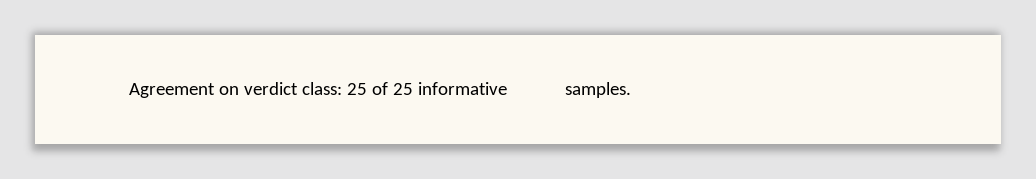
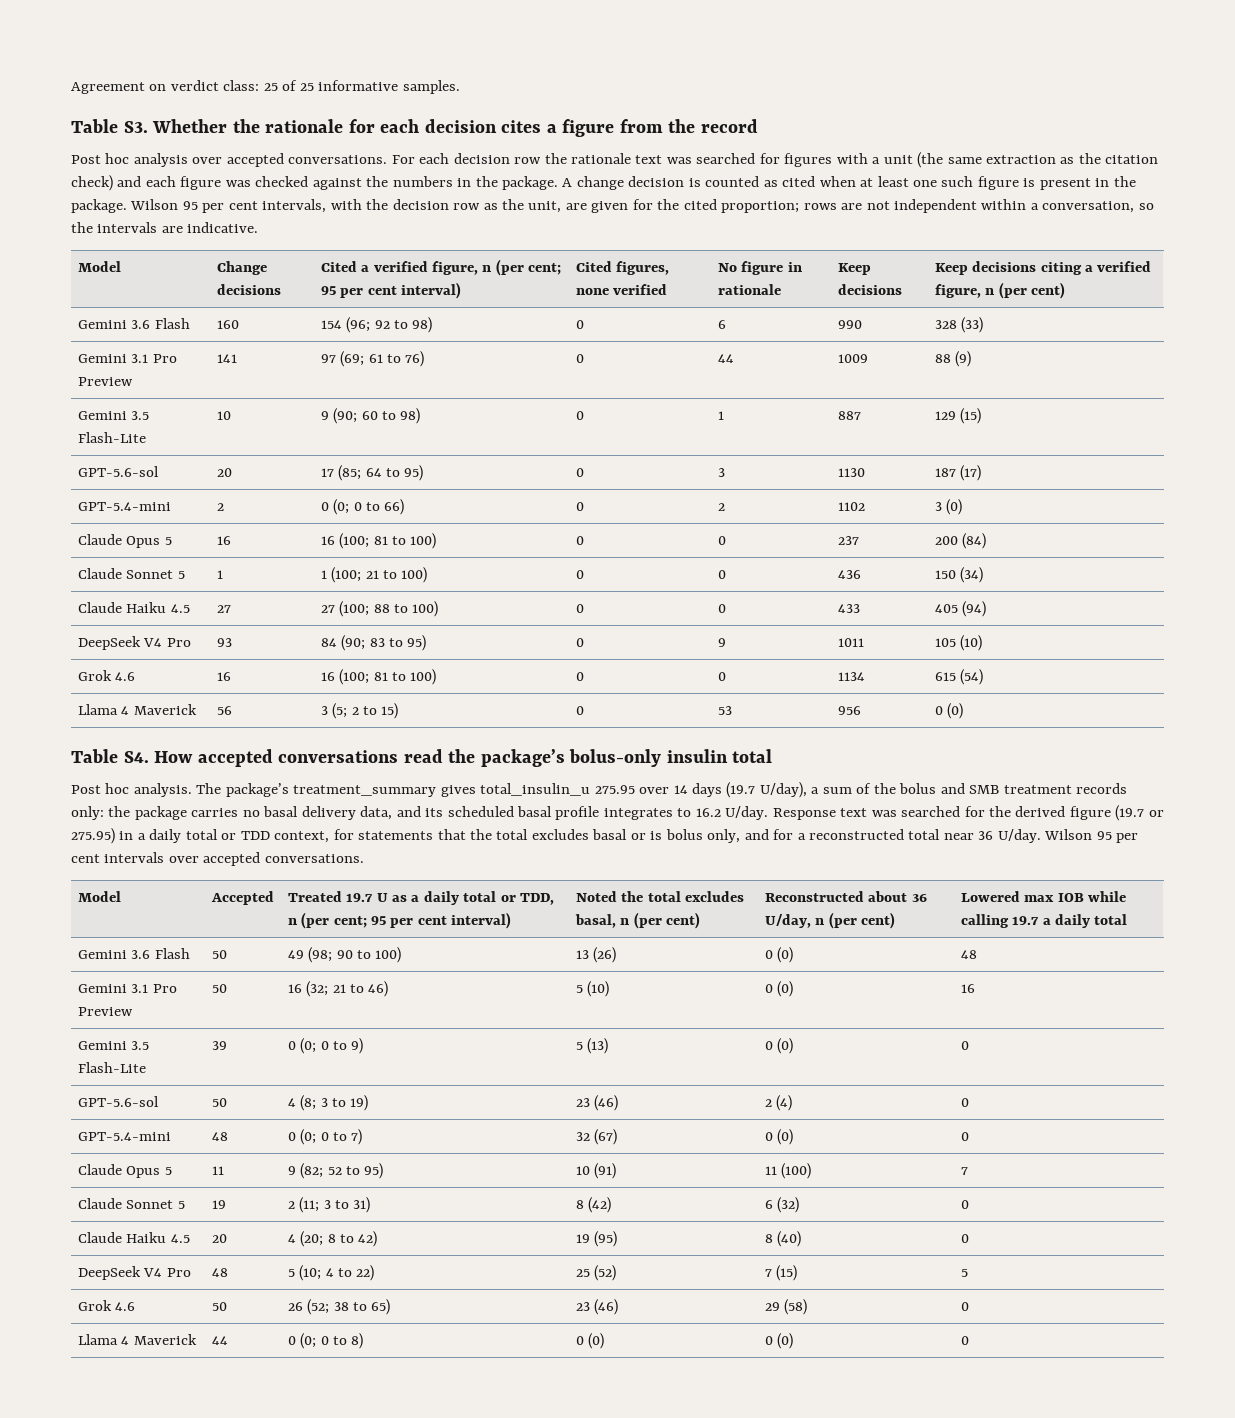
(631, 90) none -> [71,119,758,137] [71,152,1159,168] [71,175,1136,191] [71,199,1154,213] [71,222,259,233] [77,261,121,272] [216,261,267,275] [216,284,281,295] [320,259,562,276] [320,282,462,299] [575,261,670,275] [575,284,668,295] [717,261,802,275] [717,284,781,295] [837,263,871,275] [837,284,902,295] [934,261,1152,275] [934,282,1066,299] [77,318,190,329] [216,320,239,329] [320,317,433,333] [575,320,584,329] [717,320,726,329] [837,320,862,329] [934,317,984,333] [77,354,177,363] [77,377,133,386] [216,354,237,363] [320,351,425,367] [575,354,584,363] [717,354,734,363] [837,354,868,363] [934,351,972,367] [77,411,150,420] [77,432,146,443] [216,411,231,420] [320,408,421,424] [575,411,584,420] [717,411,724,420] [837,411,861,420] [934,408,982,424] [77,466,159,477] [216,468,232,477] [320,465,424,481] [575,468,584,477] [717,468,725,477] [837,468,865,477] [934,465,982,481] [77,502,171,511] [216,503,224,511] [320,499,405,515] [575,502,584,511] [717,503,725,511] [837,502,865,511] [934,499,963,515] [77,534,172,548] [216,536,231,545] [320,533,437,549] [575,536,584,545] [717,536,726,545] [837,536,859,545] [934,533,987,549] [77,568,185,579] [216,570,223,579] [320,567,428,583] [575,570,584,579] [717,570,726,579] [837,570,861,579] [934,567,984,583] [77,602,190,613] [216,605,231,613] [320,601,439,617] [575,604,584,613] [717,604,726,613] [837,604,860,613] [934,601,987,617] [77,636,191,650] [216,638,232,647] [320,635,427,651] [575,638,584,647] [717,638,726,647] [837,638,864,647] [934,635,983,651] [77,670,136,681] [216,672,231,681] [320,669,437,685] [575,672,584,681] [717,672,726,681] [837,672,865,681] [934,669,984,685] [77,704,197,715] [216,706,232,715] [320,703,399,719] [575,706,584,715] [717,706,732,715] [837,706,861,715] [934,703,964,719] [71,749,773,767] [71,782,1128,798] [71,805,1164,821] [71,828,1139,844] [71,852,364,866] [77,891,121,902] [210,891,274,905] [287,891,555,905] [287,912,512,929] [575,891,745,902] [574,912,701,929] [764,891,927,902] [764,912,896,929] [960,891,1127,902] [960,914,1128,928] [77,948,190,959] [211,950,227,959] [287,947,402,963] [575,947,617,963] [764,947,794,963] [960,950,977,959] [77,984,177,993] [77,1007,133,1016] [211,984,227,993] [287,981,389,997] [575,981,610,997] [764,981,794,997] [960,984,975,993] [77,1041,150,1050] [77,1062,146,1073] [211,1041,227,1050] [287,1038,364,1054] [575,1038,609,1054] [764,1038,794,1054] [960,1041,969,1050] [77,1096,159,1107] [211,1098,227,1107] [287,1095,369,1111] [575,1095,619,1111] [764,1095,793,1111] [960,1098,969,1107] [77,1132,171,1141] [211,1132,228,1141] [287,1129,363,1145] [575,1129,618,1145] [764,1129,794,1145] [960,1132,969,1141] [77,1164,172,1178] [211,1166,224,1175] [287,1163,384,1179] [575,1163,617,1179] [764,1163,812,1179] [960,1167,968,1175] [77,1198,185,1209] [211,1200,226,1209] [287,1197,371,1213] [575,1197,612,1213] [764,1197,800,1213] [960,1200,969,1209] [77,1232,190,1243] [211,1234,227,1243] [287,1231,378,1247] [575,1231,618,1247] [764,1231,802,1247] [960,1234,969,1243] [77,1266,191,1280] [211,1268,228,1277] [287,1265,375,1281] [575,1265,617,1281] [764,1265,798,1281] [960,1269,968,1277] [77,1300,136,1311] [211,1302,227,1311] [287,1299,391,1315] [575,1299,619,1315] [764,1299,808,1315] [960,1302,969,1311] [77,1334,197,1345] [211,1336,228,1345] [287,1333,364,1349] [575,1333,605,1349] [764,1333,794,1349] [960,1336,969,1345] // Table S3. Whether the rationale for each decision cites a figure from the record // Post hoc analysis over accepted conversations. For each decision row the rationale text was searched for figures with a unit (the same extraction as the citation check) and each figure was checked against the numbers in the package. A change decision is counted as cited when at least one such figure is present in the package. Wilson 95 per cent intervals, with the decision row as the unit, are given for the cited proportion; rows are not independent within a conversation, so the intervals are indicative. // Model | Change decisions | Cited a verified figure, n (per cent; 95 per cent interval) | Cited figures, none verified | No figure in rationale | Keep decisions | Keep decisions citing a verified figure, n (per cent) // Gemini 3.6 Flash | 160 | 154 (96; 92 to 98) | 0 | 6 | 990 | 328 (33) // Gemini 3.1 Pro Preview | 141 | 97 (69; 61 to 76) | 0 | 44 | 1009 | 88 (9) // Gemini 3.5 Flash-Lite | 10 | 9 (90; 60 to 98) | 0 | 1 | 887 | 129 (15) // GPT-5.6-sol | 20 | 17 (85; 64 to 95) | 0 | 3 | 1130 | 187 (17) // GPT-5.4-mini | 2 | 0 (0; 0 to 66) | 0 | 2 | 1102 | 3 (0) // Claude Opus 5 | 16 | 16 (100; 81 to 100) | 0 | 0 | 237 | 200 (84) // Claude Sonnet 5 | 1 | 1 (100; 21 to 100) | 0 | 0 | 436 | 150 (34) // Claude Haiku 4.5 | 27 | 27 (100; 88 to 100) | 0 | 0 | 433 | 405 (94) // DeepSeek V4 Pro | 93 | 84 (90; 83 to 95) | 0 | 9 | 1011 | 105 (10) // Grok 4.6 | 16 | 16 (100; 81 to 100) | 0 | 0 | 1134 | 615 (54) // Llama 4 Maverick | 56 | 3 (5; 2 to 15) | 0 | 53 | 956 | 0 (0) // Table S4. How accepted conversations read the package’s bolus-only insulin total // Post hoc analysis. The package’s treatment_summary gives total_insulin_u 275.95 over 14 days (19.7 U/day), a sum of the bolus and SMB treatment records only: the package carries no basal delivery data, and its scheduled basal profile integrates to 16.2 U/day. Response text was searched for the derived figure (19.7 or 275.95) in a daily total or TDD context, for statements that the total excludes basal or is bolus only, and for a reconstructed total near 36 U/day. Wilson 95 per cent intervals over accepted conversations. // Model | Accepted | Treated 19.7 U as a daily total or TDD, n (per cent; 95 per cent interval) | Noted the total excludes basal, n (per cent) | Reconstructed about 36 U/day, n (per cent) | Lowered max IOB while calling 19.7 a daily total // Gemini 3.6 Flash | 50 | 49 (98; 90 to 100) | 13 (26) | 0 (0) | 48 // Gemini 3.1 Pro Preview | 50 | 16 (32; 21 to 46) | 5 (10) | 0 (0) | 16 // Gemini 3.5 Flash-Lite | 39 | 0 (0; 0 to 9) | 5 (13) | 0 (0) | 0 // GPT-5.6-sol | 50 | 4 (8; 3 to 19) | 23 (46) | 2 (4) | 0 // GPT-5.4-mini | 48 | 0 (0; 0 to 7) | 32 (67) | 0 (0) | 0 // Claude Opus 5 | 11 | 9 (82; 52 to 95) | 10 (91) | 11 (100) | 7 // Claude Sonnet 5 | 19 | 2 (11; 3 to 31) | 8 (42) | 6 (32) | 0 // Claude Haiku 4.5 | 20 | 4 (20; 8 to 42) | 19 (95) | 8 (40) | 0 // DeepSeek V4 Pro | 48 | 5 (10; 4 to 22) | 25 (52) | 7 (15) | 5 // Grok 4.6 | 50 | 26 (52; 38 to 65) | 23 (46) | 29 (58) | 0 // Llama 4 Maverick | 44 | 0 (0; 0 to 8) | 0 (0) | 0 (0) | 0

